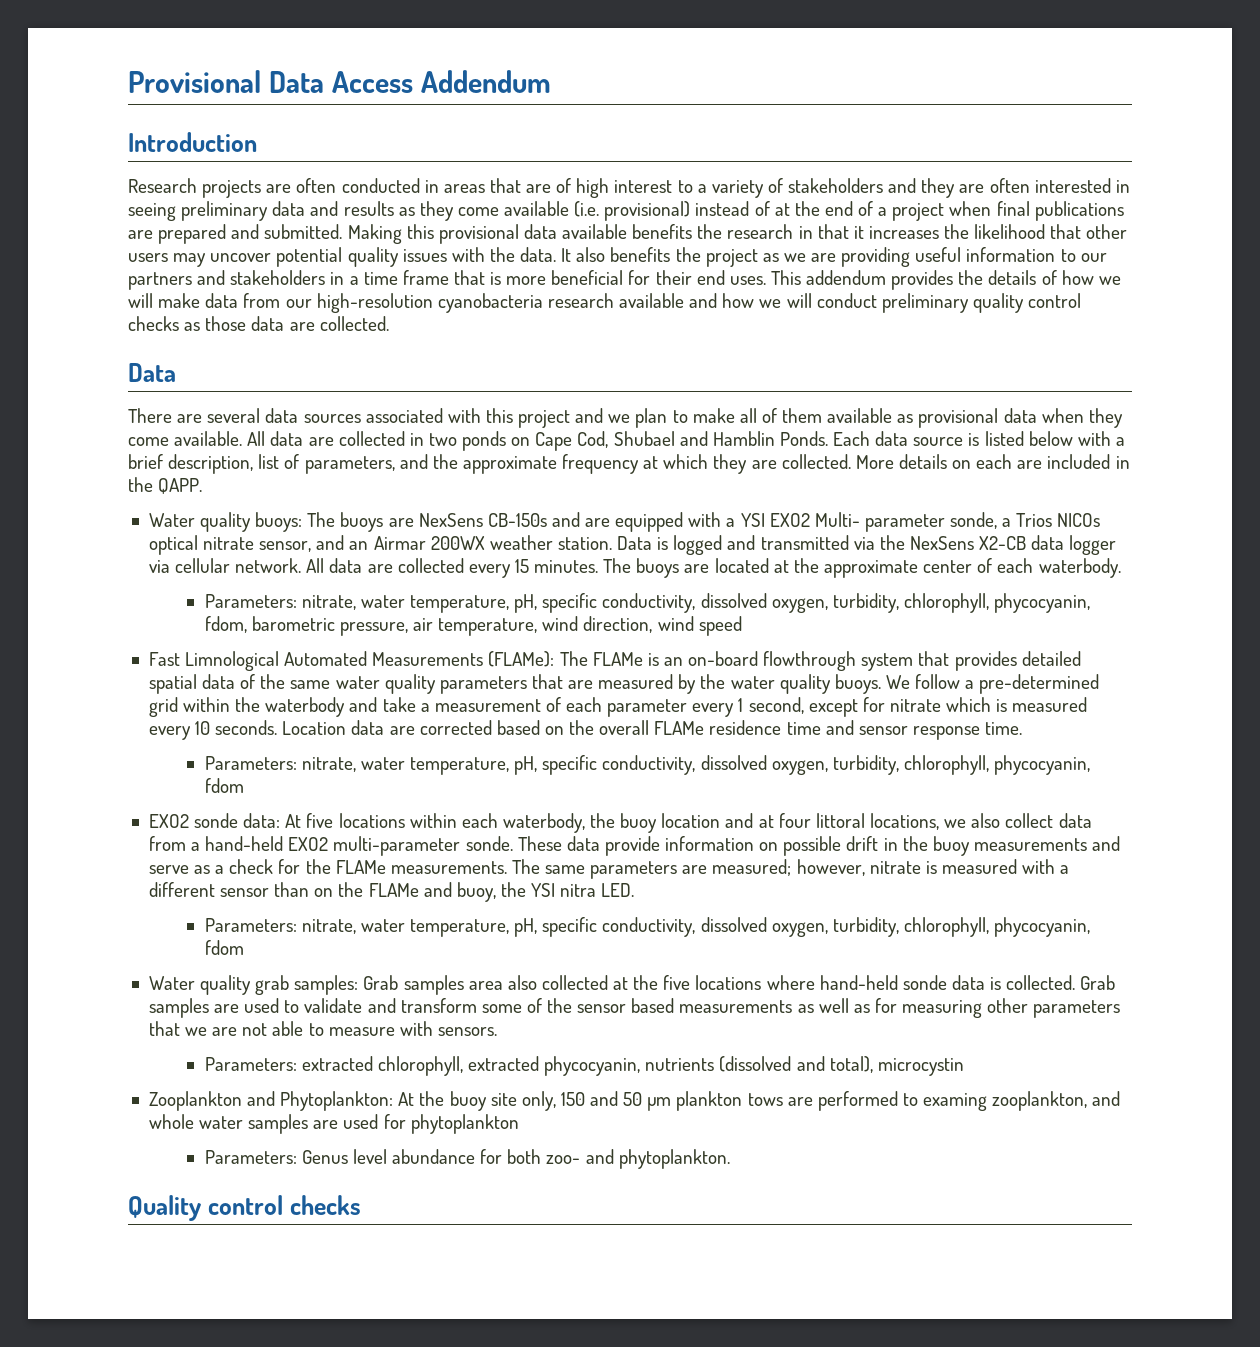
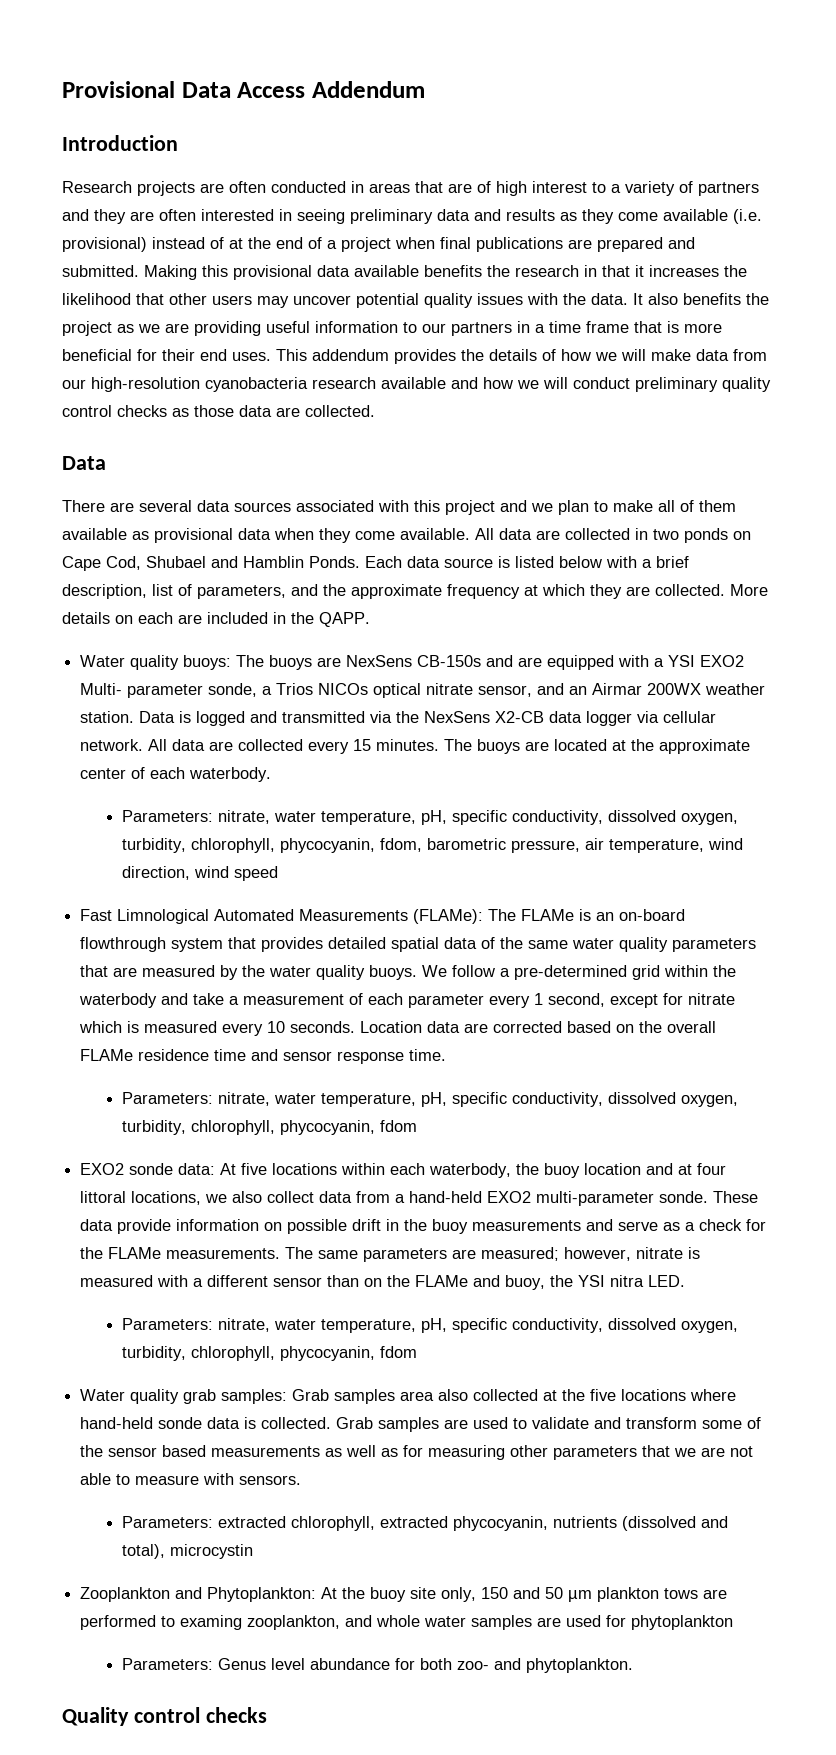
[788,178,884,193] stakeholders -> [698,182,759,196] partners
[197,270,326,285] and stakeholders -> (512, 329) none

